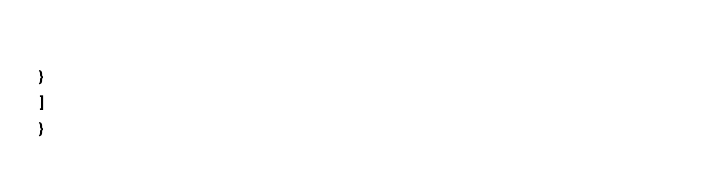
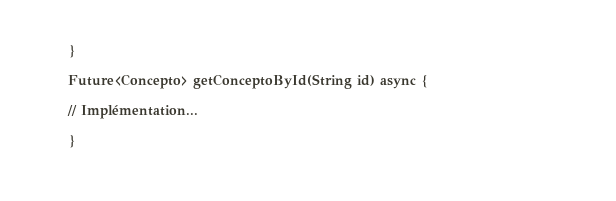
[39,95,44,110] ] -> [68,74,429,89] [67,105,198,119] Future<Concepto> getConceptoById(String id) async { // // Implémentation...

